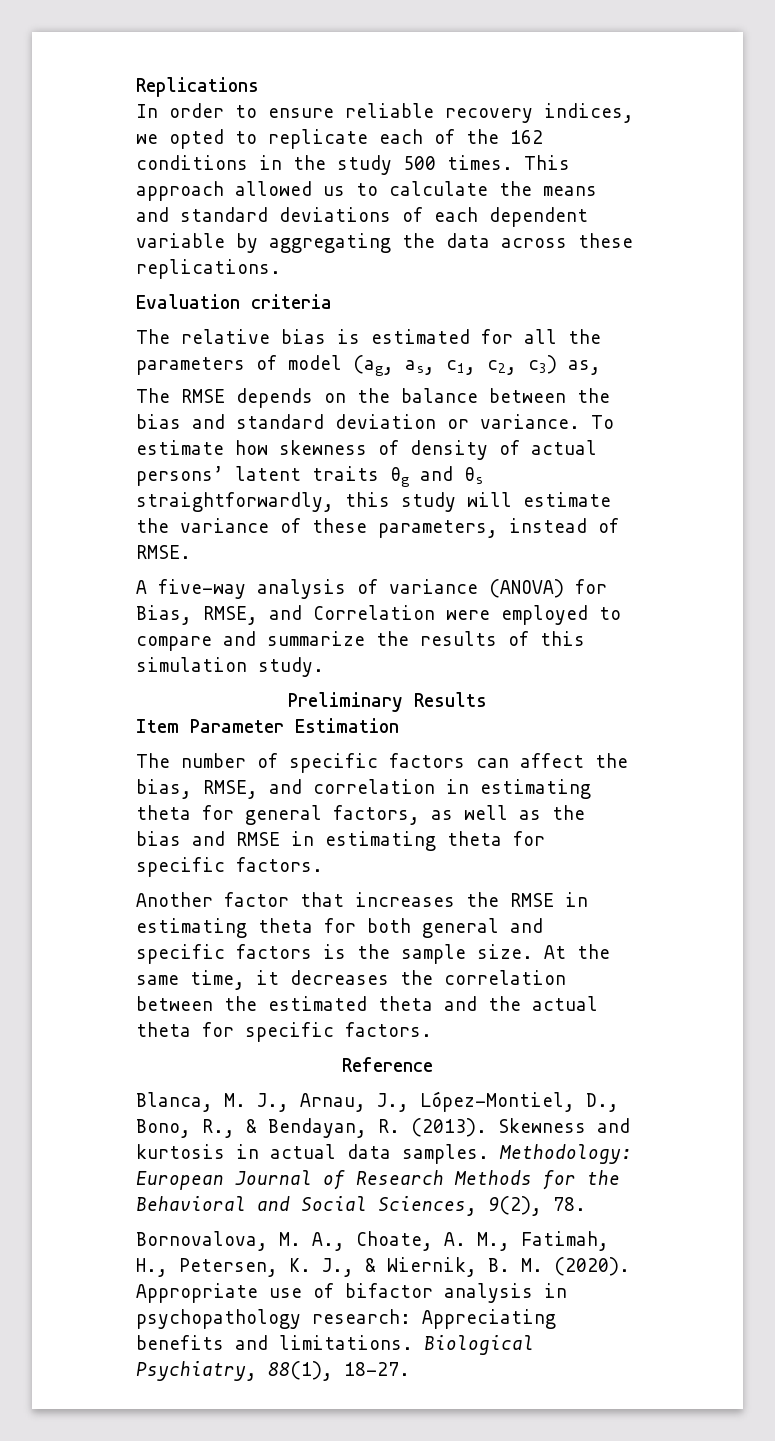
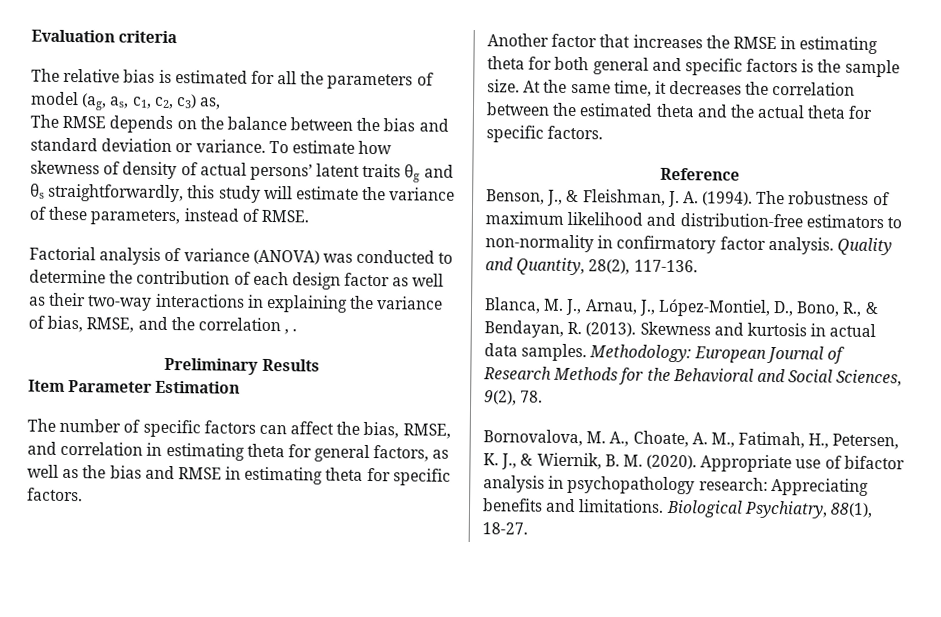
[136,77,259,97] [136,103,634,123] [136,129,543,149] [136,155,570,175] [136,181,597,201] [136,207,588,227] [136,233,633,253] [136,259,281,279] Replications // In order to ensure reliable recovery indices, we opted to replicate each of the 162 conditions in the study 500 times. This approach allowed us to calculate the means and standard deviations of each dependent variable by aggregating the data across these replications. // -> (31, 36) none
[136,579,246,599] A five-way -> [29,246,96,261] Factorial
[575,579,607,594] [136,605,621,625] [136,631,585,651] [136,657,324,677] for Bias, RMSE, and Correlation were employed to compare and summarize the results of this simulation study. -> [322,249,454,264] [29,269,445,290] [29,292,444,313] [28,315,298,335] was conducted to determine the contribution of each design factor as well as their two-way interactions in explaining the variance of bias, RMSE, and the correlation , .
(433, 1064) none -> [486,189,890,208] [485,211,902,229] [485,234,892,256] [485,257,698,276] // Benson, J., & Fleishman, J. A. (1994). The robustness of maximum likelihood and distribution-free estimators to non-normality in confirmatory factor analysis. Quality and Quantity, 28(2), 117-136.

